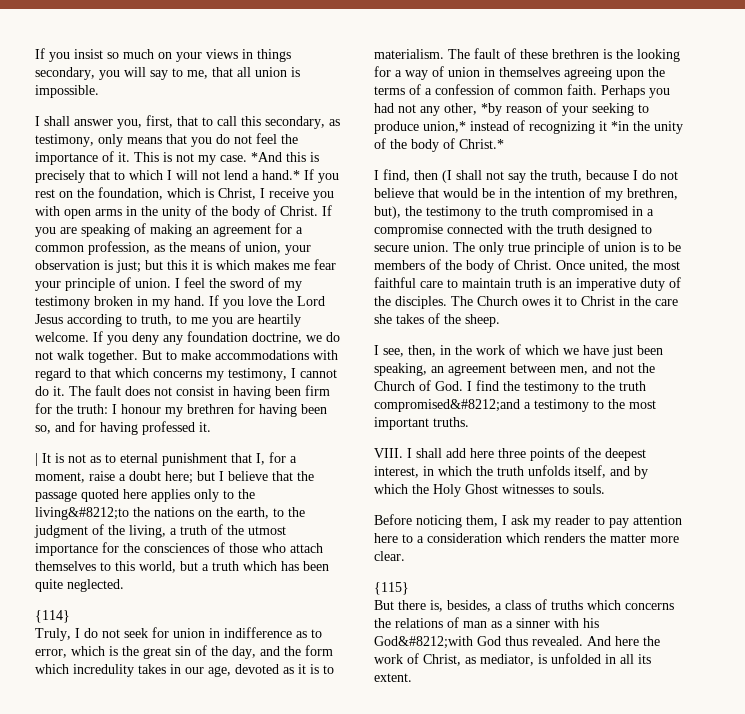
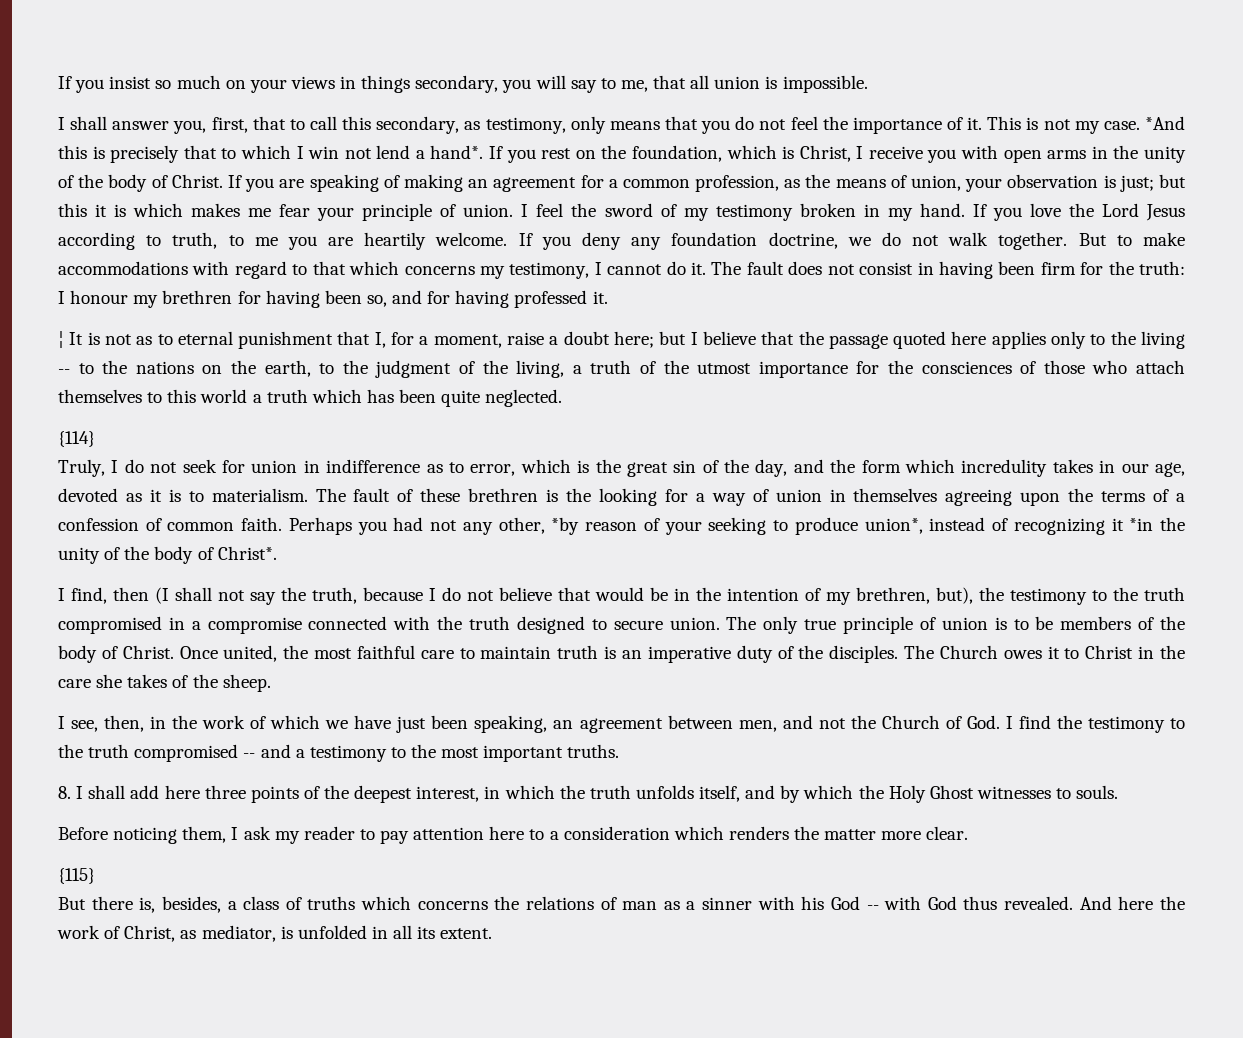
[176,170,198,180] will -> [308,146,340,159] win
[262,170,300,180] hand.* -> [430,145,484,159] hand*.
[35,453,38,466] | -> [58,331,64,348] ¦
[35,507,129,520] living&#8212;to -> [1140,331,1185,349] [58,363,94,374] living -- to
[139,561,198,573] world, but -> [200,389,248,403] world
[423,121,466,133] union,* -> [864,518,923,534] union*,
[459,139,504,149] Christ.* -> [217,546,277,560] Christ*.
[374,399,520,412] compromised&#8212;and -> [134,744,291,762] compromised -- and
[374,448,403,458] VIII. -> [58,786,71,799] 8.
[374,636,473,649] God&#8212;with -> [830,896,922,910] God -- with

